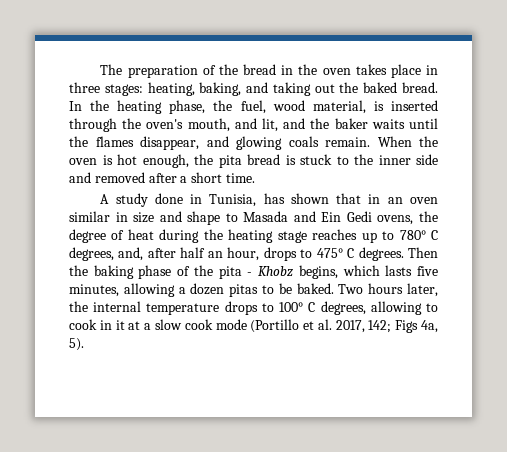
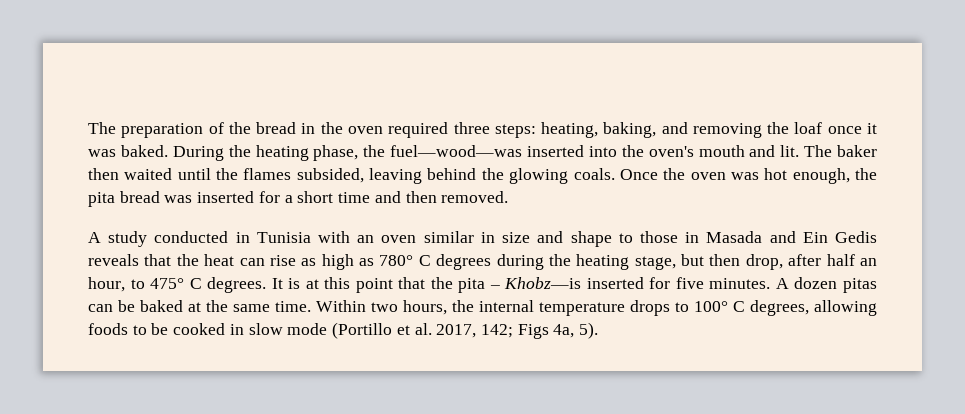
[355,64,438,78] [69,82,438,96] [69,100,438,114] [69,118,438,132] [69,136,438,150] [69,155,113,165] takes place in three stages: heating, baking, and taking out the baked bread. In the heating phase, the fuel, wood material, is inserted through the oven's mouth, and lit, and the baker waits until the flames disappear, and glowing coals remain. When the oven is -> [388,122,878,138] [88,145,877,161] [88,168,759,184] required three steps: heating, baking, and removing the loaf once it was baked. During the heating phase, the fuel—wood—was inserted into the oven's mouth and lit. The baker then waited until the flames subsided, leaving behind the glowing coals. Once the oven was
[285,154,438,165] [69,172,255,183] [100,193,381,207] is stuck to the inner side and removed after a short time. // A study done in Tunisia, has shown that in -> [164,191,509,203] [88,231,351,247] was inserted for a short time and then removed. // A study conducted in Tunisia with
(238, 217) none -> [639,231,700,243] those in
[346,211,438,225] [69,229,438,243] [69,247,144,261] Gedi ovens, the degree of heat during the heating stage reaches up to 780° C degrees, and, -> [835,231,878,243] [88,254,783,270] Gedis reveals that the heat can rise as high as 780° C degrees during the heating stage, but then drop,
[263,247,297,261] drops -> (125, 284) none
[407,247,438,258] [69,265,438,279] [69,283,439,297] Then the baking phase of the pita - Khobz begins, which lasts five minutes, allowing a dozen pitas to be baked. Two hours later, -> [271,277,877,293] [88,300,447,315] It is at this point that the pita – Khobz—is inserted for five minutes. A dozen pitas can be baked at the same time. Within two hours,
[426,303,439,312] [69,319,213,330] to cook in it at a slow cook -> [88,323,283,335] foods to be cooked in slow

